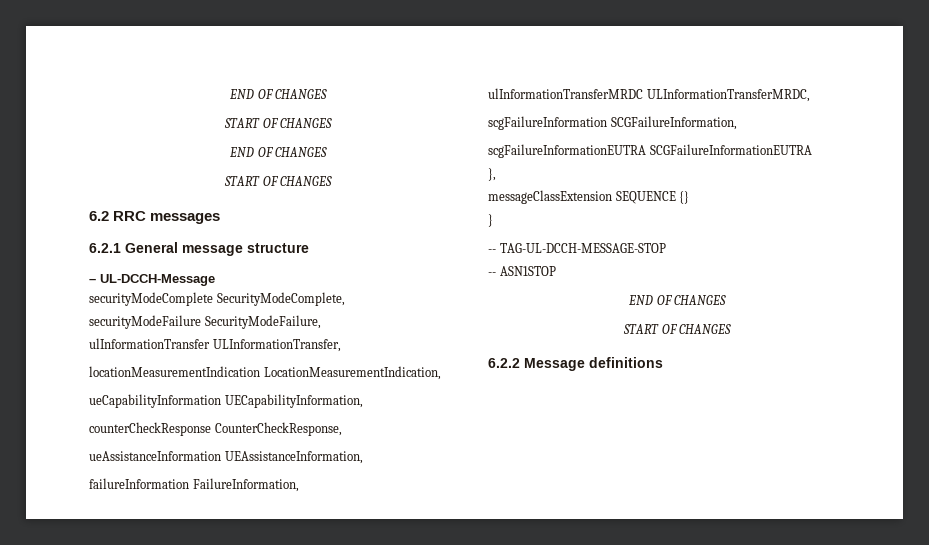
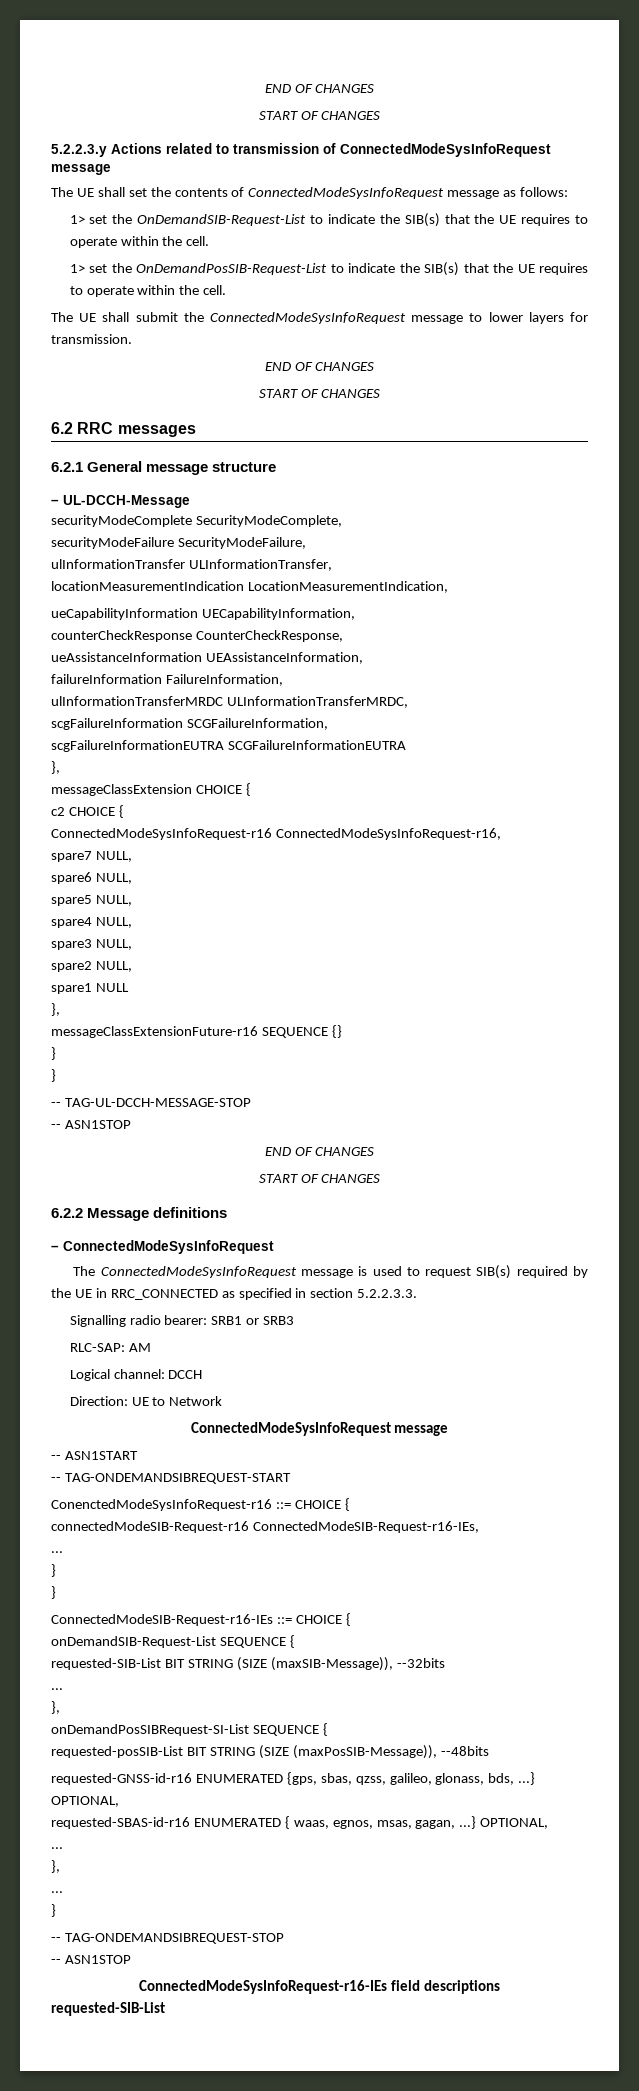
[228,89,328,99] [223,118,333,128] END OF CHANGES // START OF CHANGES -> [264,84,375,93] [258,111,381,120] [51,143,551,157] [51,164,111,175] [51,187,569,199] [69,213,589,227] [69,236,210,248] [69,262,588,276] [69,285,227,297] [51,312,588,324] [51,334,132,344] END OF CHANGES // START OF CHANGES // 5.2.2.3.y Actions related to transmission of ConnectedModeSysInfoRequest message // The UE shall set the contents of ConnectedModeSysInfoRequest message as follows: // 1> set the OnDemandSIB-Request-List to indicate the SIB(s) that the UE requires to operate within the cell. // 1> set the OnDemandPosSIB-Request-List to indicate the SIB(s) that the UE requires to operate within the cell. // The UE shall submit the ConnectedModeSysInfoRequest message to lower layers for transmission.
(612, 197) none -> [195,783,251,796] [51,805,124,818] [51,828,501,840] [51,851,132,862] [51,872,132,884] [51,895,132,906] [51,917,132,928] [51,939,132,950] [51,961,132,972] [51,983,129,994] [51,1003,60,1016] [51,1026,258,1038] CHOICE { // c2 CHOICE { // ConnectedModeSysInfoRequest-r16 ConnectedModeSysInfoRequest-r16, // spare7 NULL, // spare6 NULL, // spare5 NULL, // spare4 NULL, // spare3 NULL, // spare2 NULL, // spare1 NULL // }, // messageClassExtensionFuture-r16
(493, 220) none -> [51,1069,56,1082] // }
(663, 362) none -> [51,1240,274,1254] [73,1265,589,1279] [51,1288,418,1300] [69,1315,295,1327] [69,1343,151,1352] [69,1369,203,1381] [69,1396,223,1406] [190,1422,449,1436] [51,1451,138,1460] [51,1473,291,1484] [51,1498,350,1511] [51,1521,479,1533] [51,1551,63,1553] [51,1564,56,1577] [51,1586,56,1599] [51,1613,351,1626] [51,1635,295,1648] [51,1657,445,1671] [51,1688,63,1690] [51,1701,60,1714] [51,1723,328,1736] [51,1745,489,1759] [51,1772,536,1785] [51,1796,119,1807] [51,1816,549,1829] [51,1847,63,1849] [51,1860,60,1873] [51,1891,63,1893] [51,1904,56,1917] [51,1933,284,1944] [51,1955,131,1964] [139,1980,500,1994] [51,2002,165,2016] // – ConnectedModeSysInfoRequest // The ConnectedModeSysInfoRequest message is used to request SIB(s) required by the UE in RRC_CONNECTED as specified in section 5.2.2.3.3. // Signalling radio bearer: SRB1 or SRB3 // RLC-SAP: AM // Logical channel: DCCH // Direction: UE to Network // ConnectedModeSysInfoRequest message // -- ASN1START // -- TAG-ONDEMANDSIBREQUEST-START // ConenctedModeSysInfoRequest-r16 ::= CHOICE { // connectedModeSIB-Request-r16 ConnectedModeSIB-Request-r16-IEs, // ... // } // } // ConnectedModeSIB-Request-r16-IEs ::= CHOICE { // onDemandSIB-Request-List SEQUENCE { // requested-SIB-List BIT STRING (SIZE (maxSIB-Message)), --32bits // ... // }, // onDemandPosSIBRequest-SI-List SEQUENCE { // requested-posSIB-List BIT STRING (SIZE (maxPosSIB-Message)), --48bits // requested-GNSS-id-r16 ENUMERATED {gps, sbas, qzss, galileo, glonass, bds, ...} OPTIONAL, // requested-SBAS-id-r16 ENUMERATED { waas, egnos, msas, gagan, ...} OPTIONAL, // ... // }, // ... // } // -- TAG-ONDEMANDSIBREQUEST-STOP // -- ASN1STOP // ConnectedModeSysInfoRequest-r16-IEs field descriptions // requested-SIB-List

